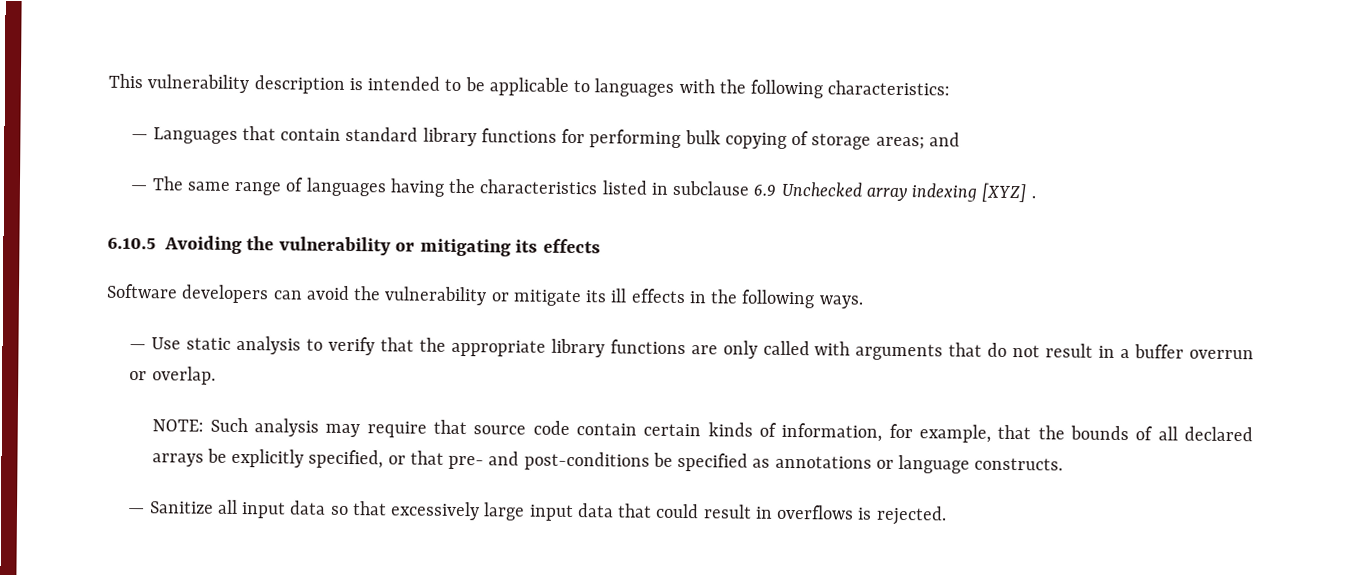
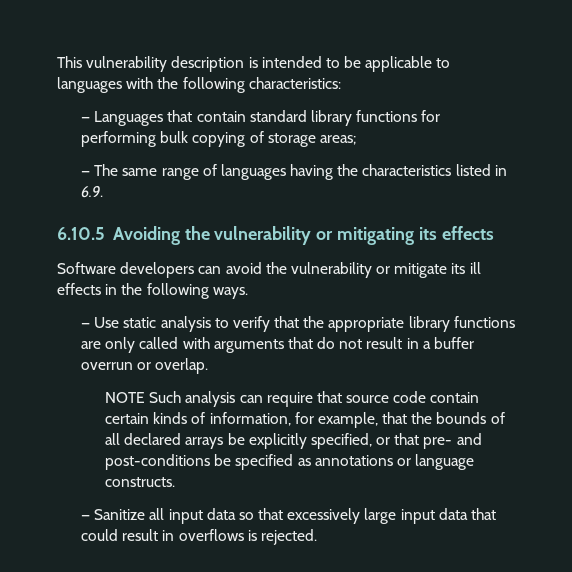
[928,132,960,147] and -> (356, 140) none
[672,180,1036,203] subclause 6.9 Unchecked array indexing [XYZ] . -> [80,185,103,198] 6.9.
[151,419,204,432] NOTE: -> [104,392,145,403] NOTE
[325,423,361,438] may -> [239,395,263,403] can

